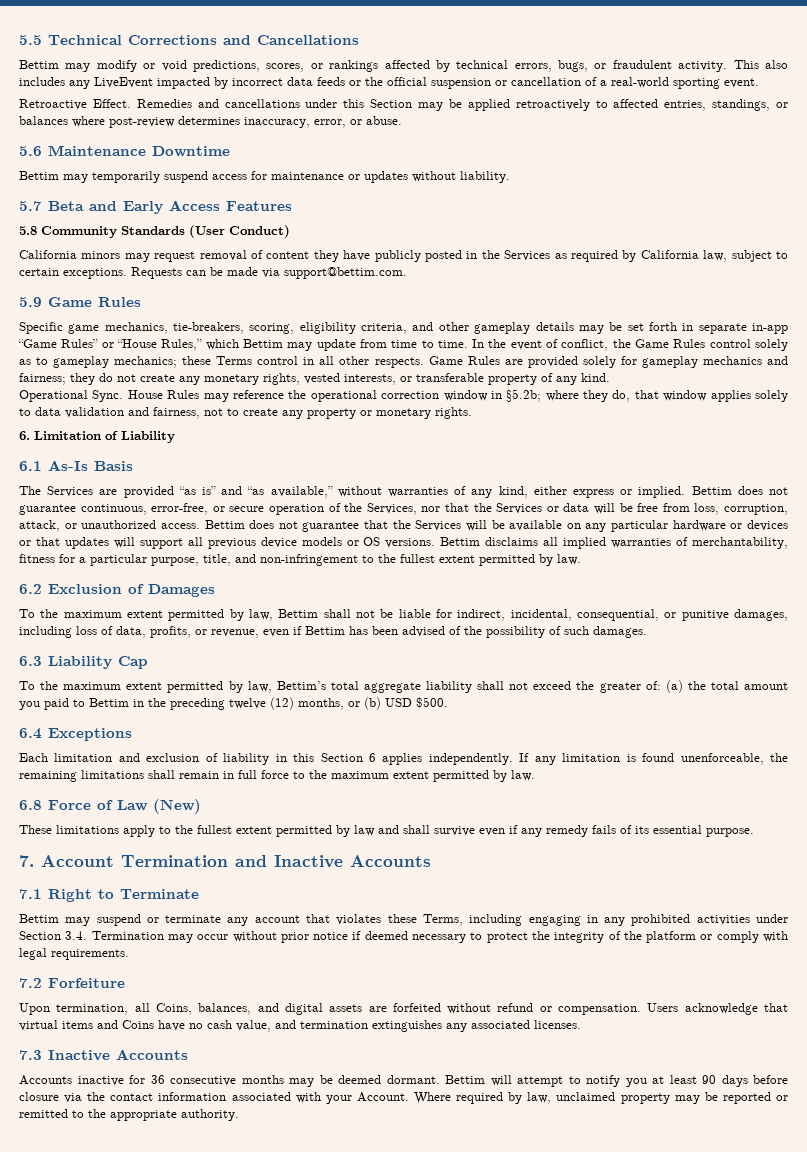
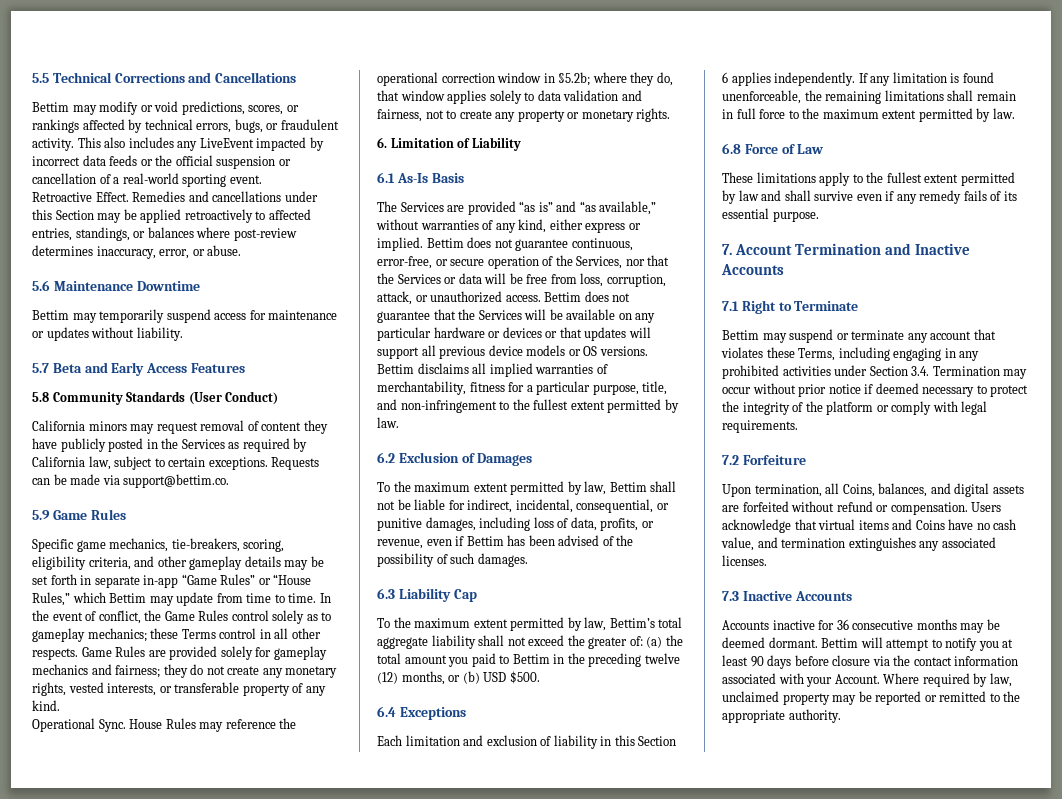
[284,267,407,279] support@bettim.com. -> [123,474,230,488] support@bettim.co.
[153,799,201,814] (New) -> (824, 149) none

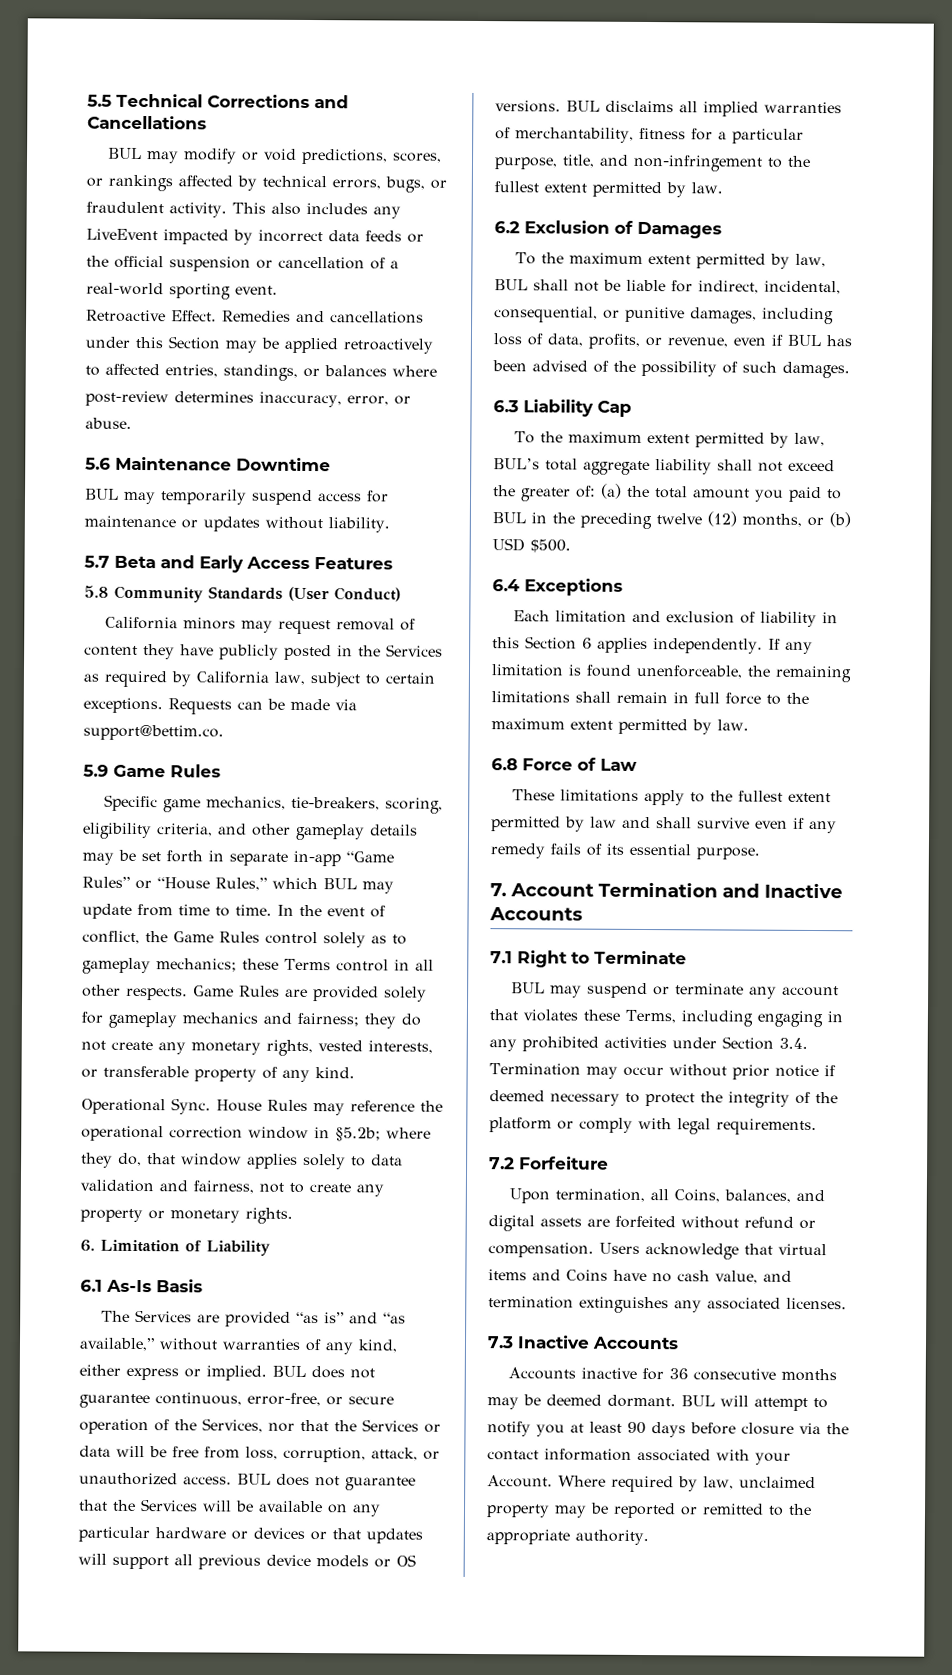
[32,102,69,112] Bettim -> [107,147,142,160] BUL
[32,310,69,320] Bettim -> [84,488,119,500] BUL
[109,593,147,603] Bettim -> [323,878,357,890] BUL
[426,238,464,248] Bettim -> [272,1365,306,1377] BUL
[544,292,582,302] Bettim -> [237,1473,271,1485] BUL
[377,364,414,374] Bettim -> [566,100,600,112] BUL
[609,482,647,492] Bettim -> [494,279,528,291] BUL
[466,536,504,546] Bettim -> [787,334,821,347] BUL
[609,618,655,628] Bettim’s -> [493,458,540,470] BUL’s
[512,654,550,664] Bettim -> [492,512,526,524] BUL
[722,330,759,340] Bettim -> [510,982,545,994] BUL
[821,638,859,648] Bettim -> [681,1395,715,1407] BUL

